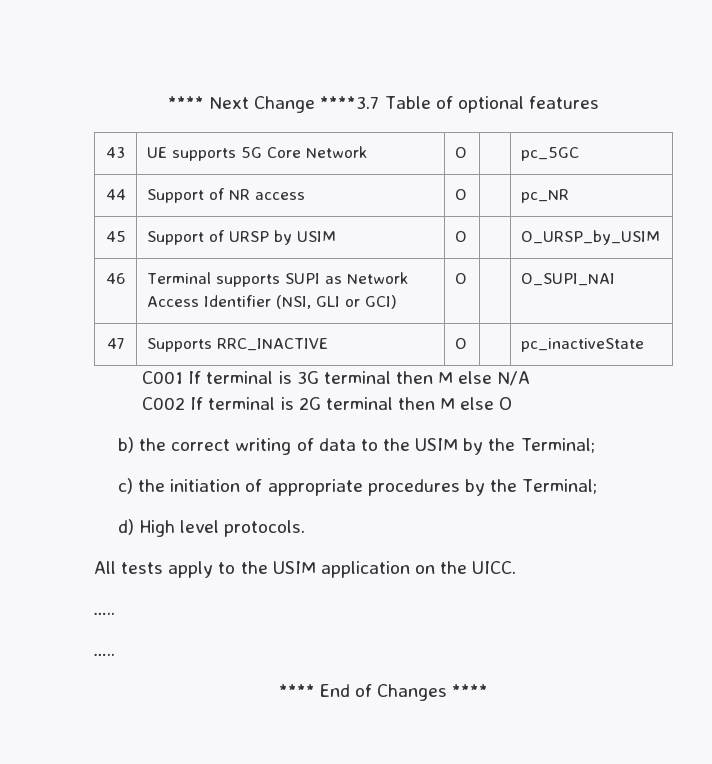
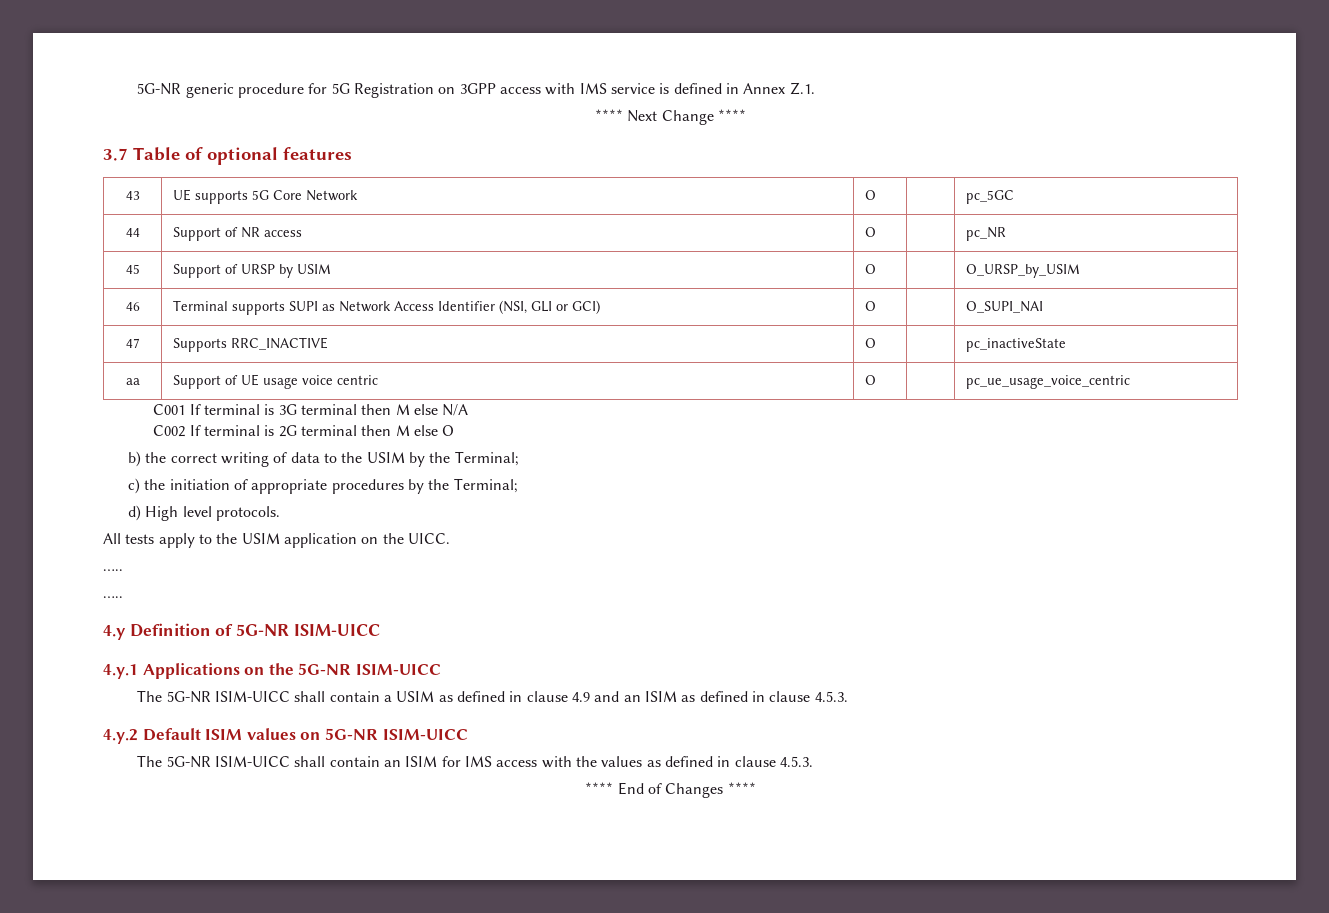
(168, 102) none -> [137,82,815,98] 5G-NR generic procedure for 5G Registration on 3GPP access with IMS service is defined in Annex Z.1. //
[320,96,380,109] ****3.7 -> [717,109,746,121] [103,148,128,161] **** // 3.7
(644, 345) none -> [125,378,140,385] [172,374,378,389] [864,375,876,385] [965,375,1130,389] // aa | Support of UE usage voice centric | O | | pc_ue_usage_voice_centric
(115, 654) none -> [103,623,380,640] [103,663,441,679] [137,690,848,703] [103,728,468,744] [137,755,813,768] // 4.y Definition of 5G-NR ISIM-UICC // 4.y.1 Applications on the 5G-NR ISIM-UICC // The 5G-NR ISIM-UICC shall contain a USIM as defined in clause 4.9 and an ISIM as defined in clause 4.5.3. // 4.y.2 Default ISIM values on 5G-NR ISIM-UICC // The 5G-NR ISIM-UICC shall contain an ISIM for IMS access with the values as defined in clause 4.5.3.

